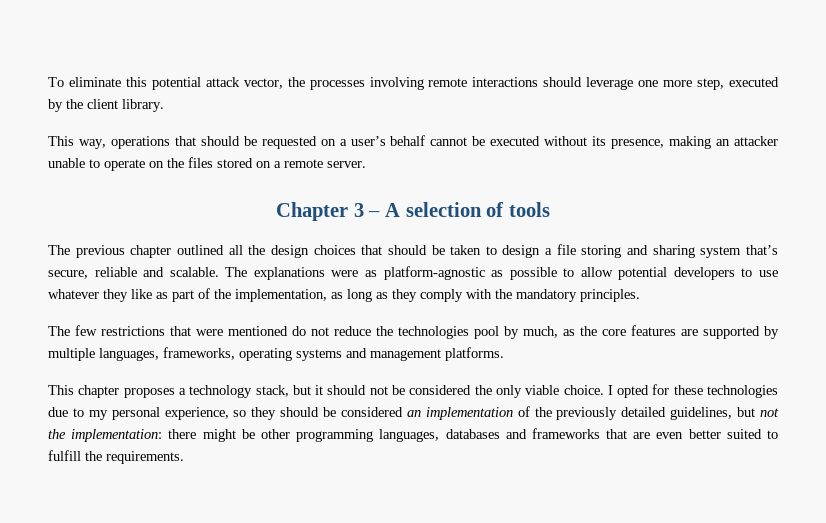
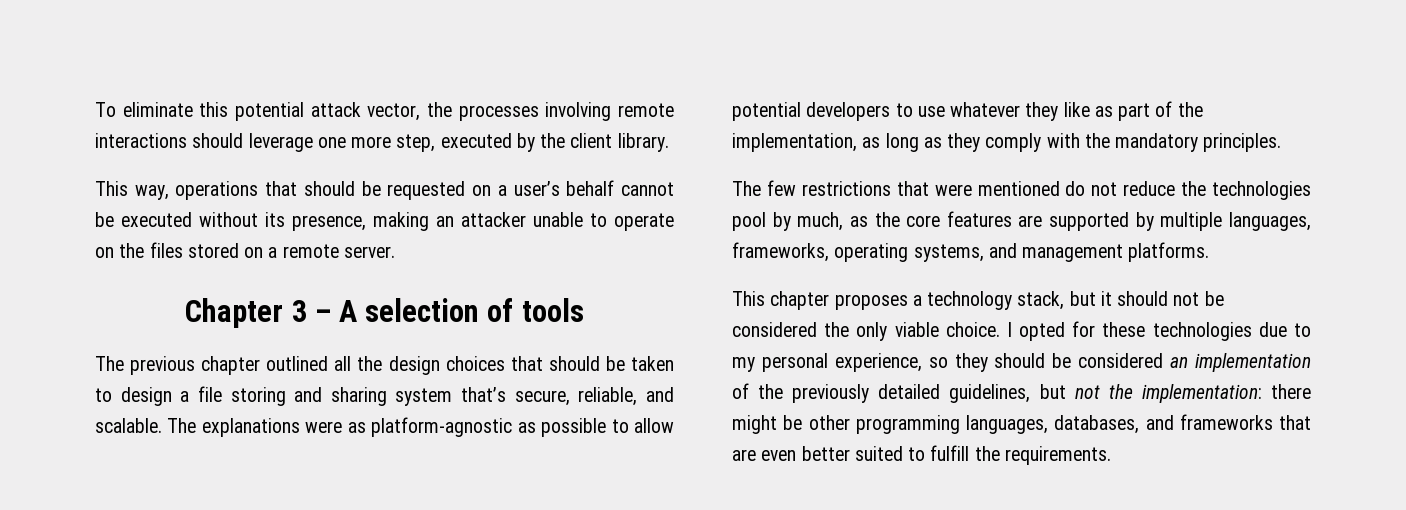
[94,267,137,277] reliable -> [578,387,638,406] reliable,
[296,349,342,361] systems -> [913,244,984,262] systems,
[445,429,500,439] databases -> [1054,415,1140,434] databases,

